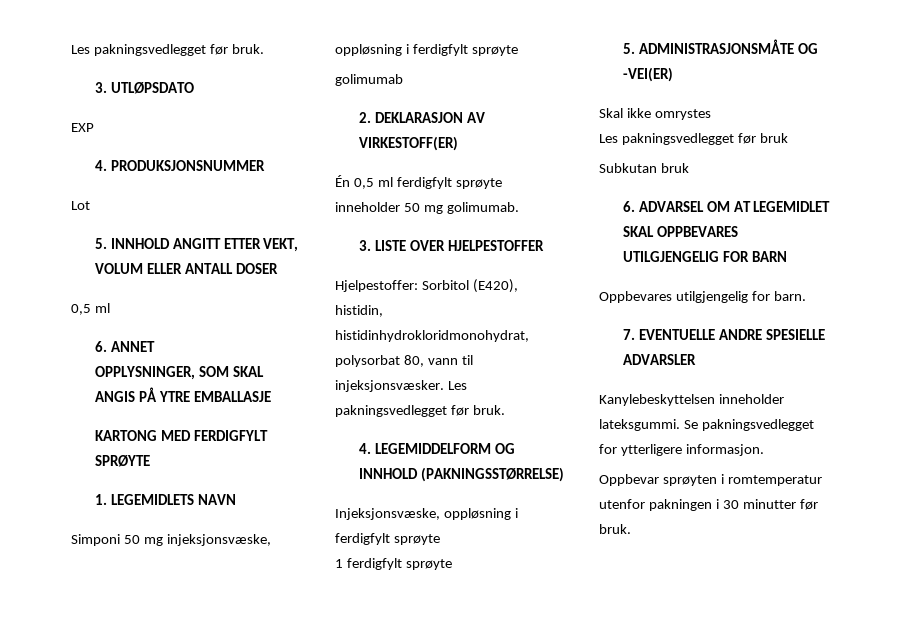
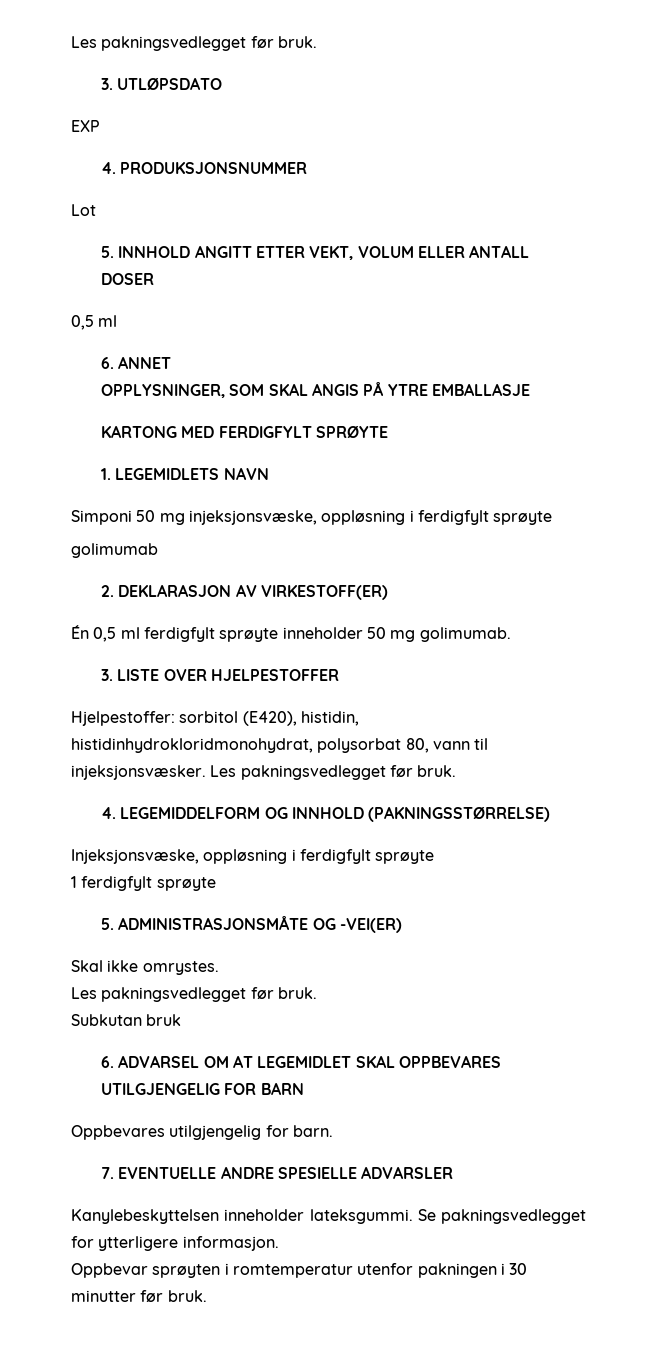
[421,280,469,290] Sorbitol -> [179,711,239,723] sorbitol
[654,109,711,120] [599,133,788,145] omrystes // Les pakningsvedlegget før bruk -> [142,961,219,975] [71,987,317,1002] omrystes. // Les pakningsvedlegget før bruk.

